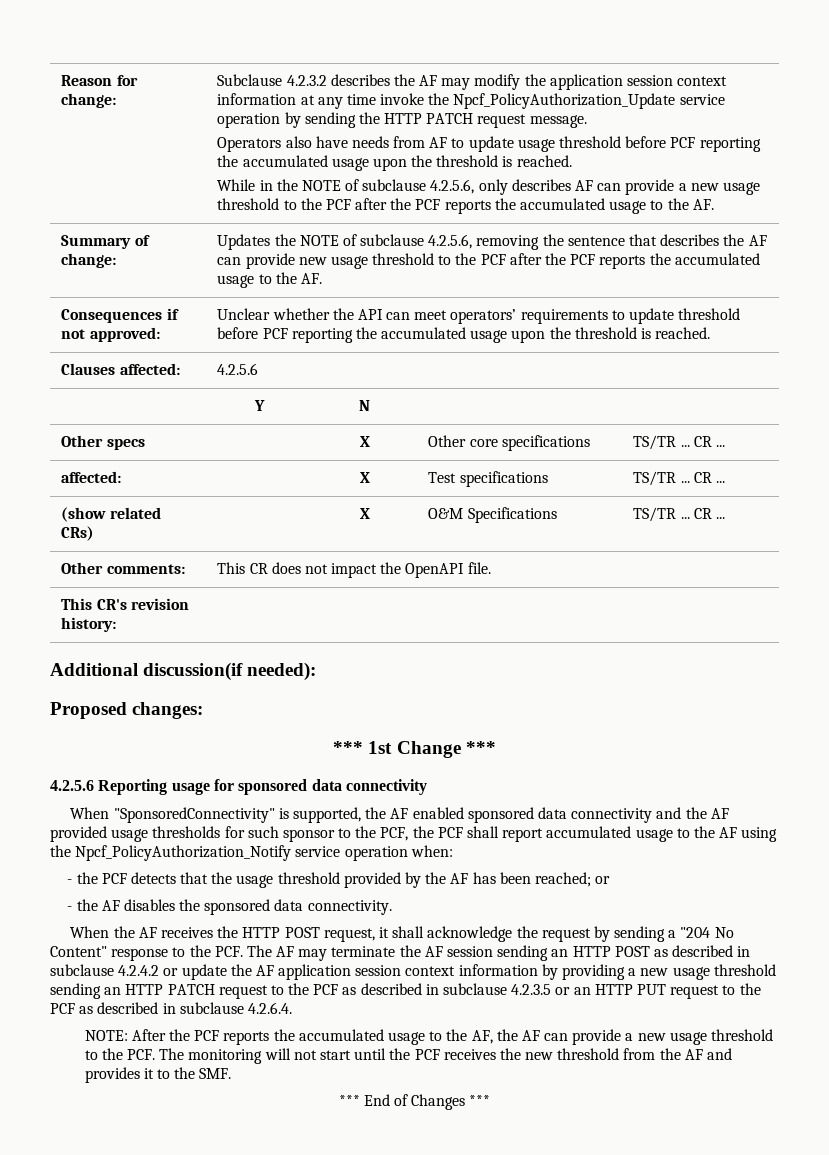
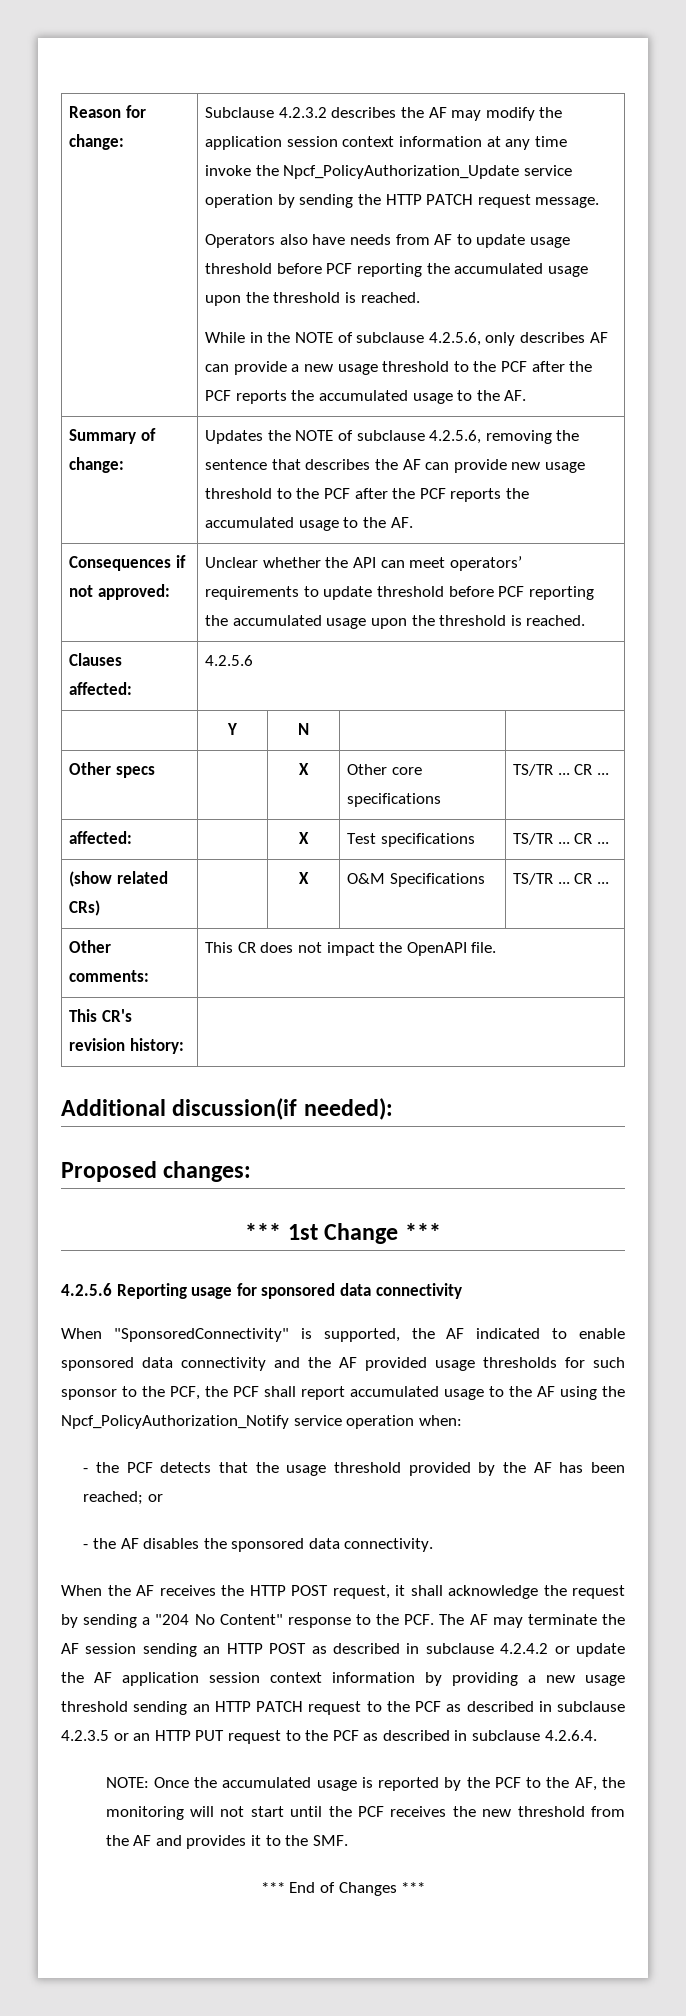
[412,807,464,819] enabled -> [476,1328,625,1339] indicated to enable
[131,1029,773,1045] [84,1048,185,1060] After the PCF reports the accumulated usage to the AF, the AF can provide a new usage threshold to the PCF. The -> [153,1777,625,1791] Once the accumulated usage is reported by the PCF to the AF, the

